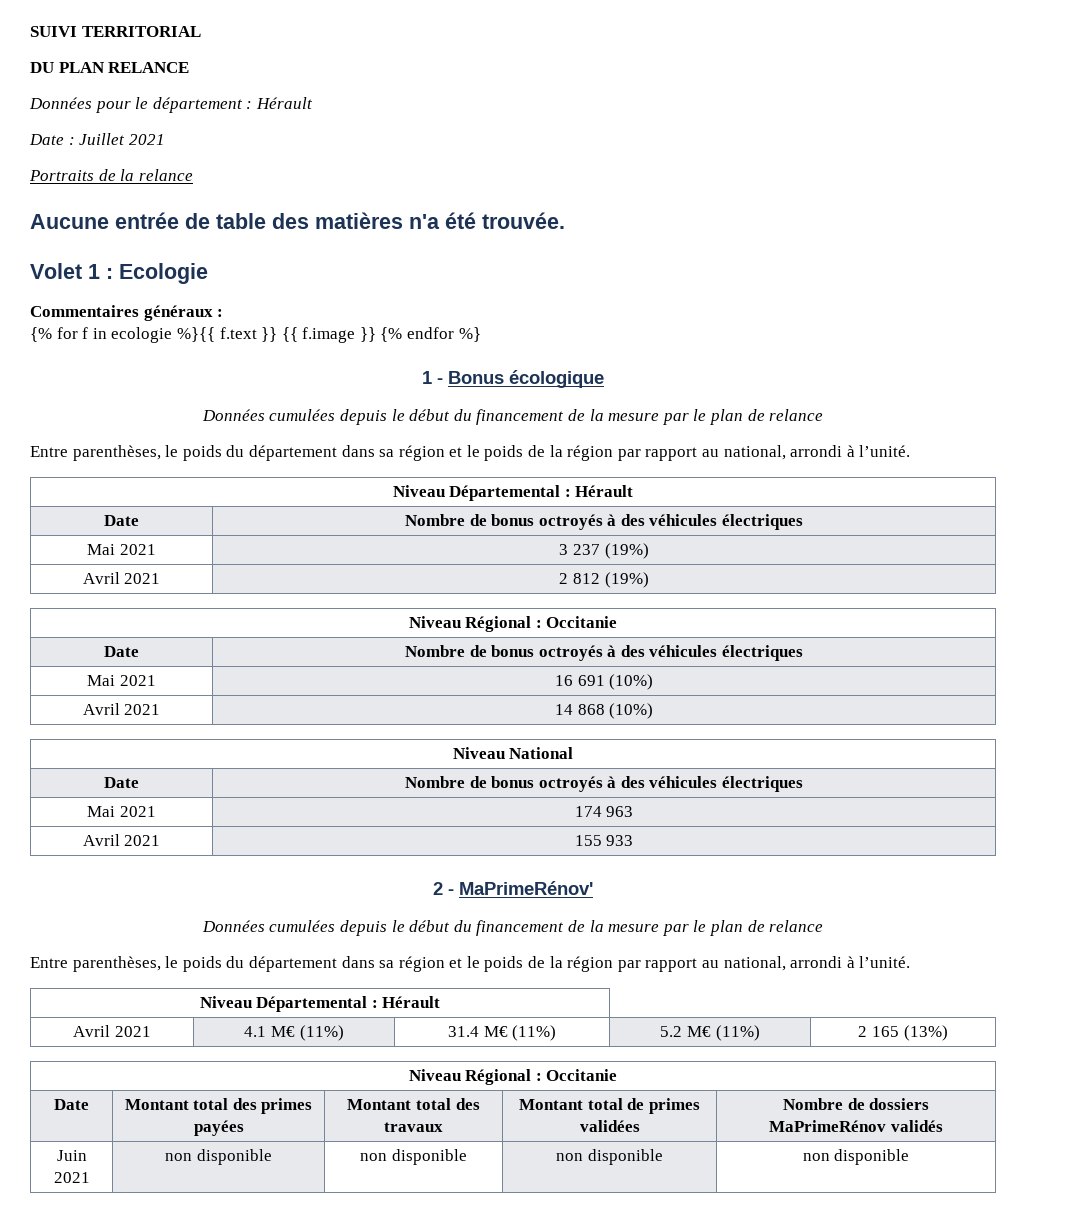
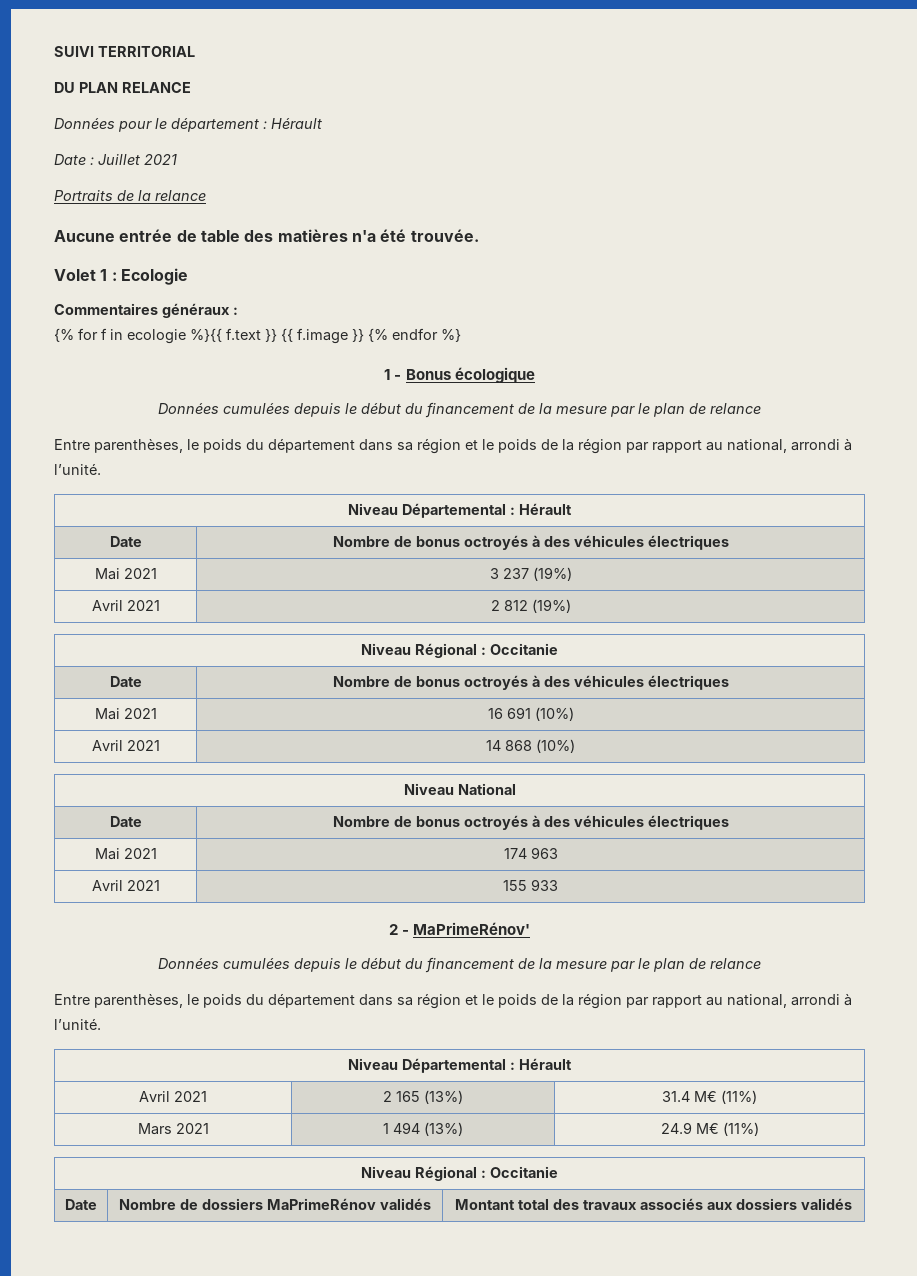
[244,1025,344,1041] 4.1 M€ (11%) -> [383,1090,463,1104] 2 165 (13%)
[660,1025,760,1041] [858,1025,948,1041] [408,1069,618,1085] [54,1099,89,1110] [124,1098,313,1114] [193,1120,244,1136] | 5.2 M€ (11%) | 2 165 (13%) // Niveau Régional : Occitanie // Date | Montant total des primes payées -> [137,1123,209,1135] [383,1122,463,1136] [660,1122,759,1136] [361,1166,558,1181] [65,1199,97,1210] [119,1198,431,1210] // Mars 2021 | 1 494 (13%) | 24.9 M€ (11%) // Niveau Régional : Occitanie // Date | Nombre de dossiers MaPrimeRénov validés
[519,1098,700,1114] [579,1120,640,1132] [782,1098,930,1110] [769,1120,943,1132] [56,1150,87,1161] [53,1172,90,1183] [165,1149,272,1165] [360,1149,467,1165] [556,1149,663,1165] [802,1149,910,1165] | Montant total de primes validées | Nombre de dossiers MaPrimeRénov validés // Juin 2021 | non disponible | non disponible | non disponible | non disponible -> [640,1198,852,1210] associés aux dossiers validés

